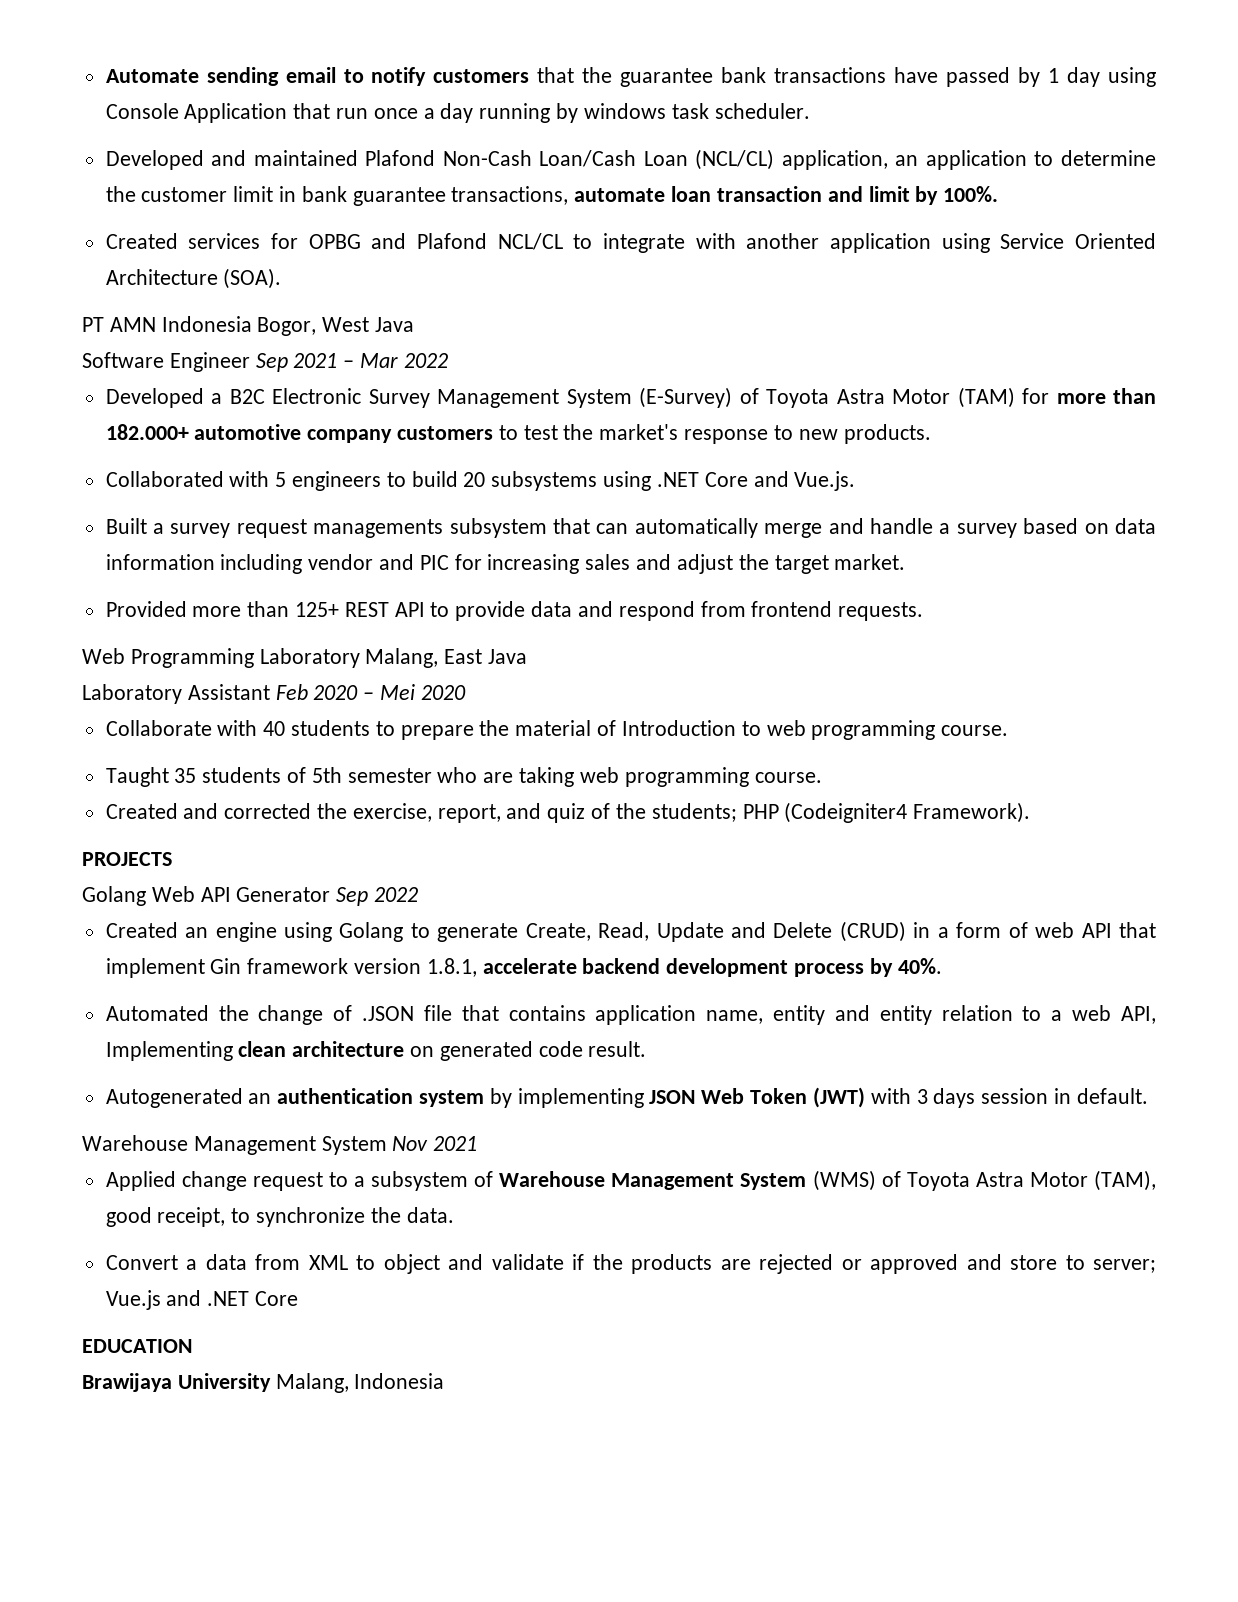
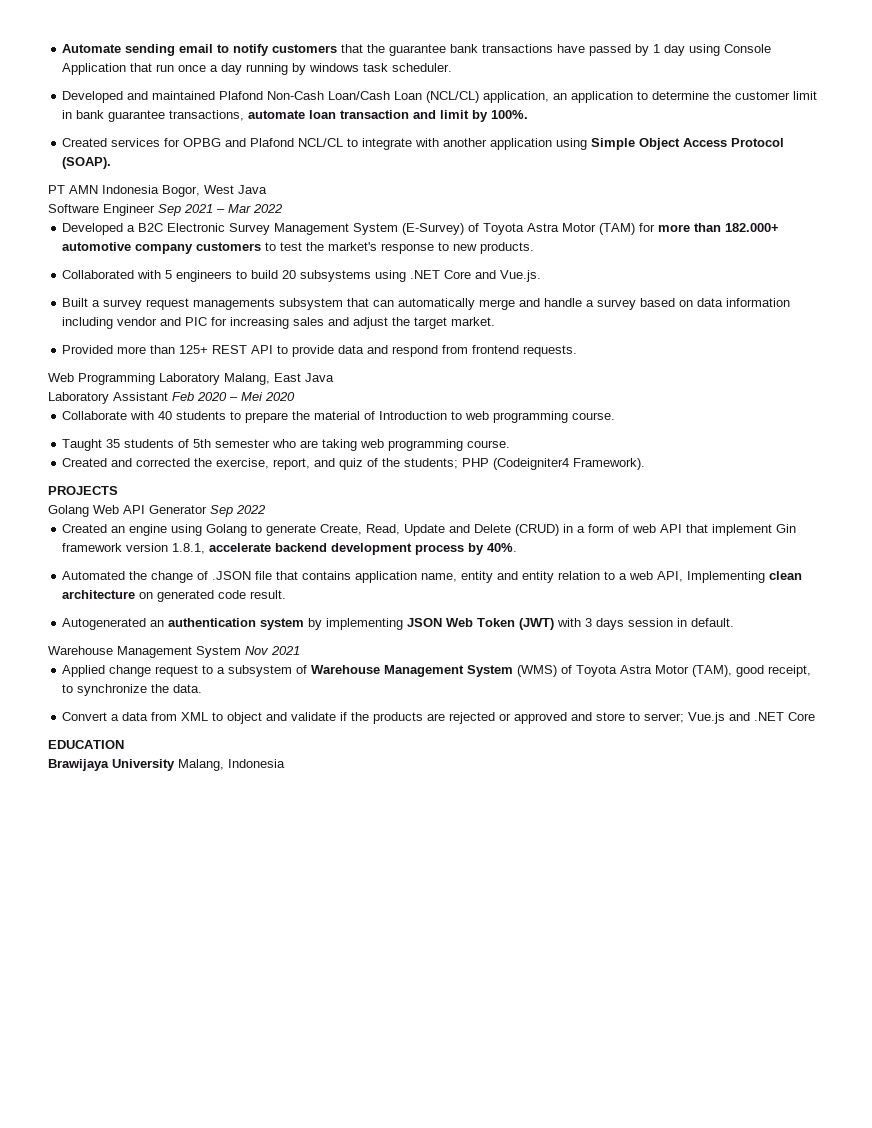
[1000,233,1156,249] [105,268,282,289] Service Oriented Architecture (SOA). -> [591,138,785,150] [62,157,112,169] Simple Object Access Protocol (SOAP).

